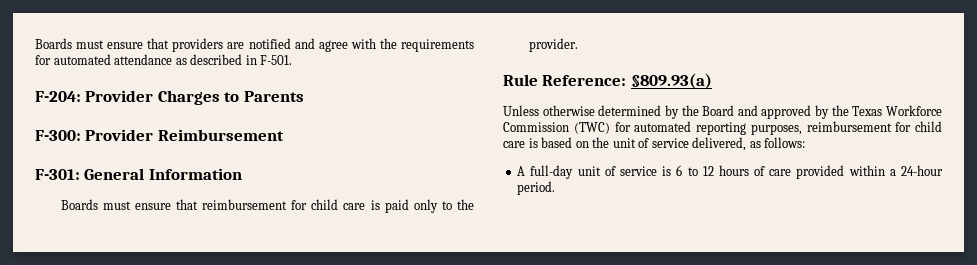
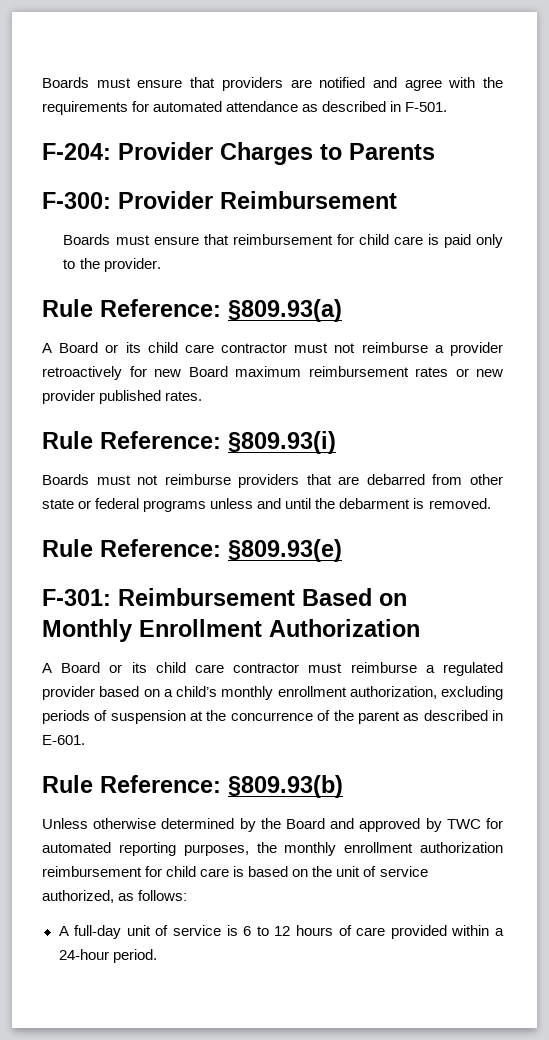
[35,168,242,180] // F-301: General Information -> (397, 200) none
(712, 81) none -> [42,342,504,356] [42,366,503,380] [42,390,203,404] [42,431,336,454] [42,474,503,488] [42,498,491,512] [42,539,342,562] [42,588,407,606] [42,619,420,642] [42,662,503,676] [42,686,503,700] [42,710,504,724] [42,735,85,745] [42,775,343,798] // A Board or its child care contractor must not reimburse a provider retroactively for new Board maximum reimbursement rates or new provider published rates. // Rule Reference: §809.93(i) // Boards must not reimburse providers that are debarred from other state or federal programs unless and until the debarment is removed. // Rule Reference: §809.93(e) // F-301: Reimbursement Based on Monthly Enrollment Authorization // A Board or its child care contractor must reimburse a regulated provider based on a child’s monthly enrollment authorization, excluding periods of suspension at the concurrence of the parent as described in E-601. // Rule Reference: §809.93(b)
[831,105,942,116] [503,121,802,135] the Texas Workforce Commission (TWC) for automated reporting purposes, -> [446,818,503,829] [42,842,503,856] TWC for automated reporting purposes, the monthly enrollment authorization
[692,137,747,151] delivered, -> [42,890,114,903] authorized,

